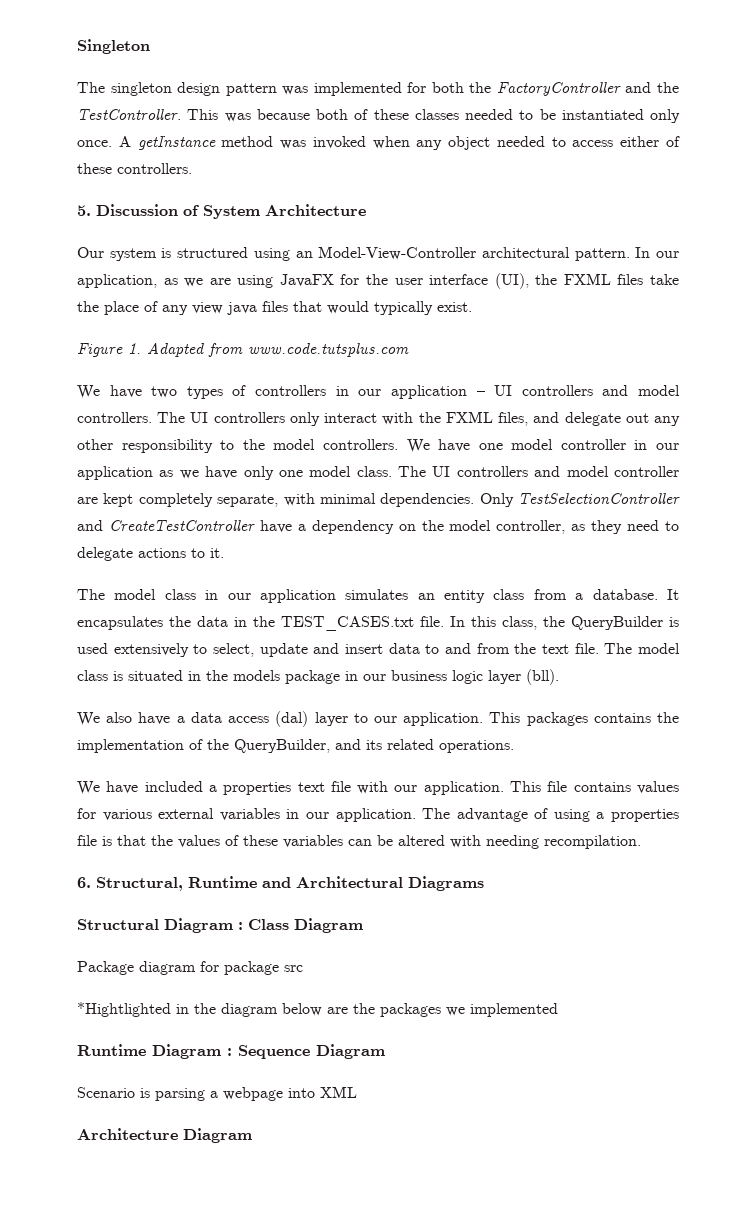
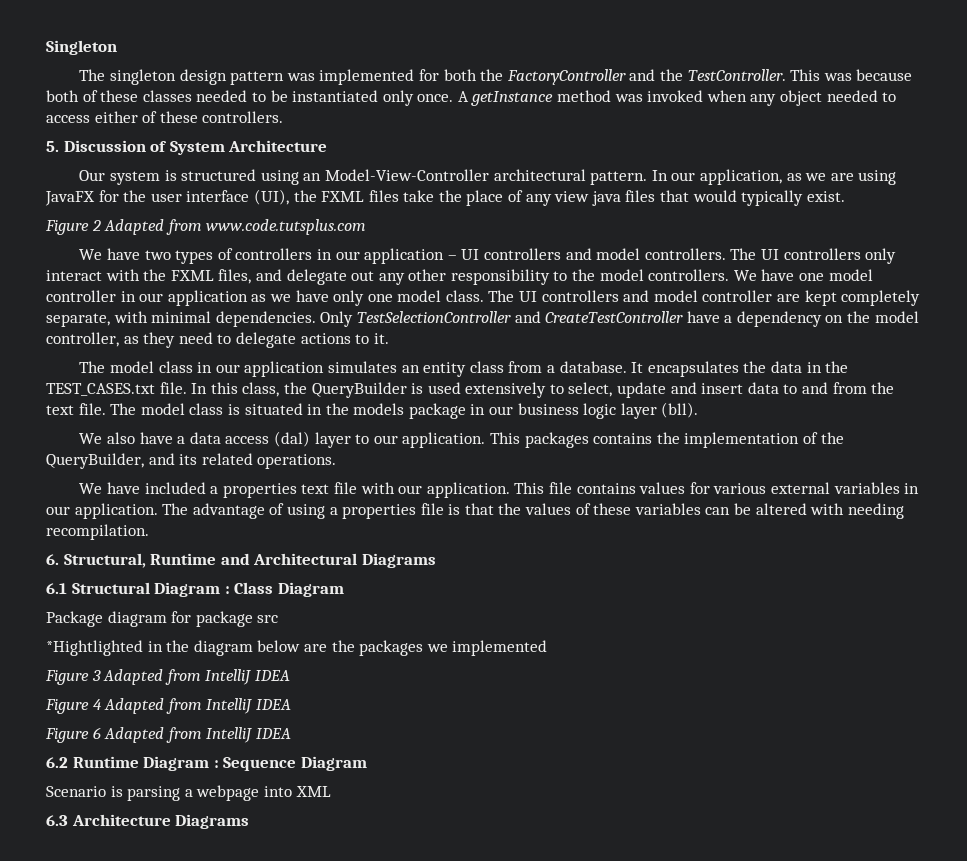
[128,343,141,354] 1. -> [91,220,101,231] 2
(484, 883) none -> [46,583,67,594] 6.1
(558, 1010) none -> [45,669,290,685] [45,698,291,714] [45,727,291,743] [46,757,68,768] Figure 3 Adapted from IntelliJ IDEA // Figure 4 Adapted from IntelliJ IDEA // Figure 6 Adapted from IntelliJ IDEA // 6.2
[77,1128,252,1143] Architecture Diagram -> [46,814,250,829] 6.3 Architecture Diagrams

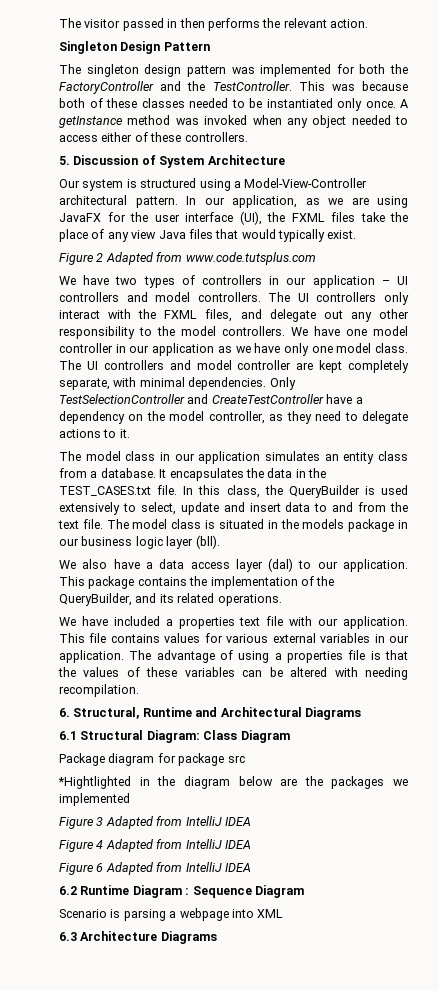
(46, 47) none -> [59,18,368,31] The visitor passed in then performs the relevant action. //
(117, 47) none -> [120,41,210,54] Design Pattern
[303,173,322,181] an -> [233,181,241,188] a
[591,191,621,206] java -> [158,230,186,239] Java
[274,431,351,448] (dal) layer -> [235,558,294,572] layer (dal)
[524,432,589,448] packages -> [88,576,135,589] package
[154,582,230,597] Diagram : -> [146,730,200,743] Diagram:

